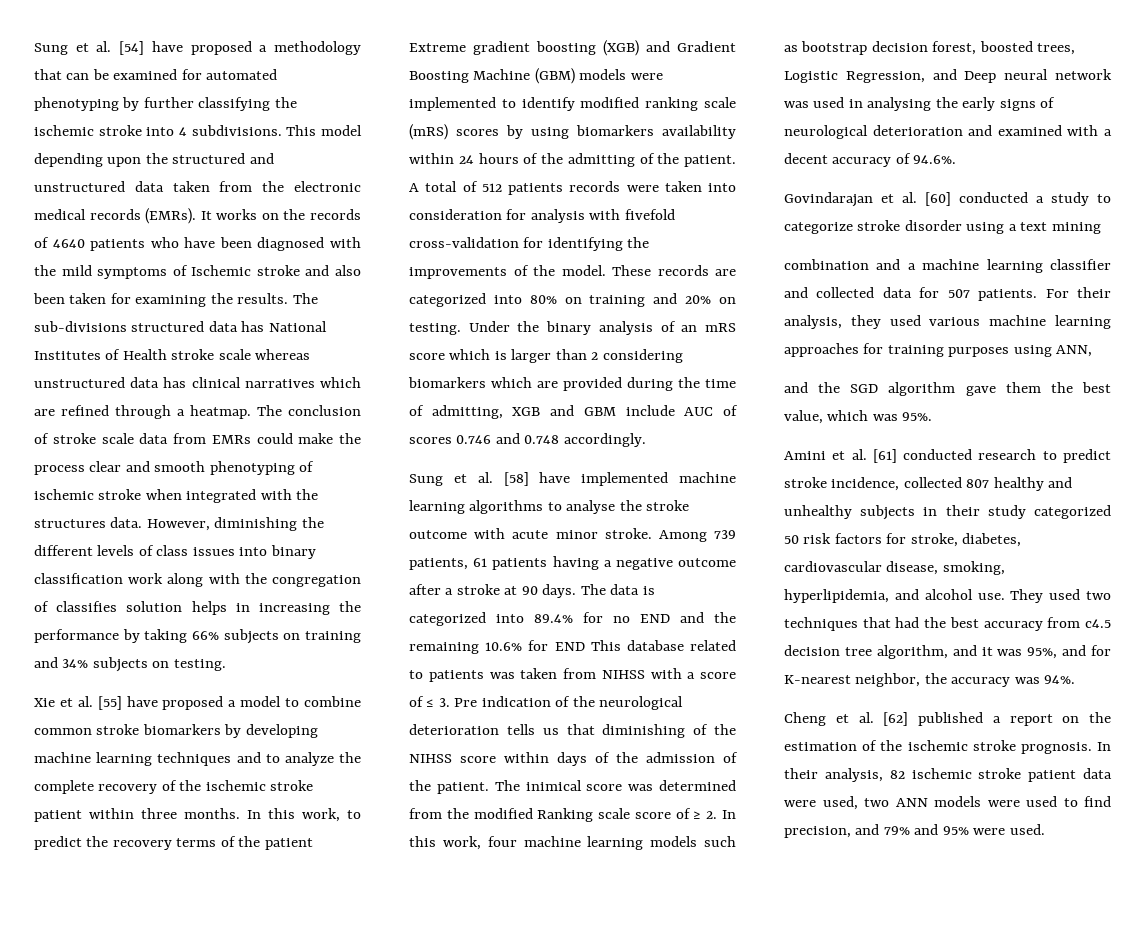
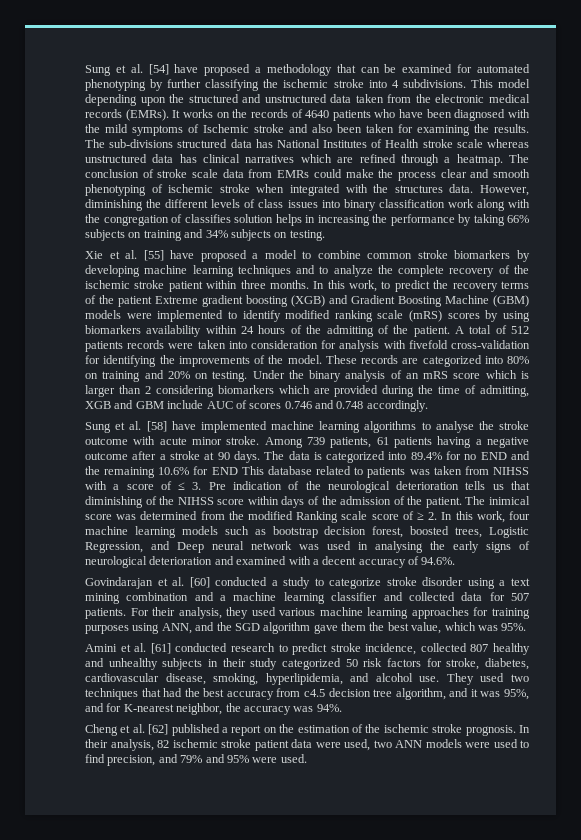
(1101, 228) // -> (120, 598) none
(1093, 351) // -> (192, 628) none

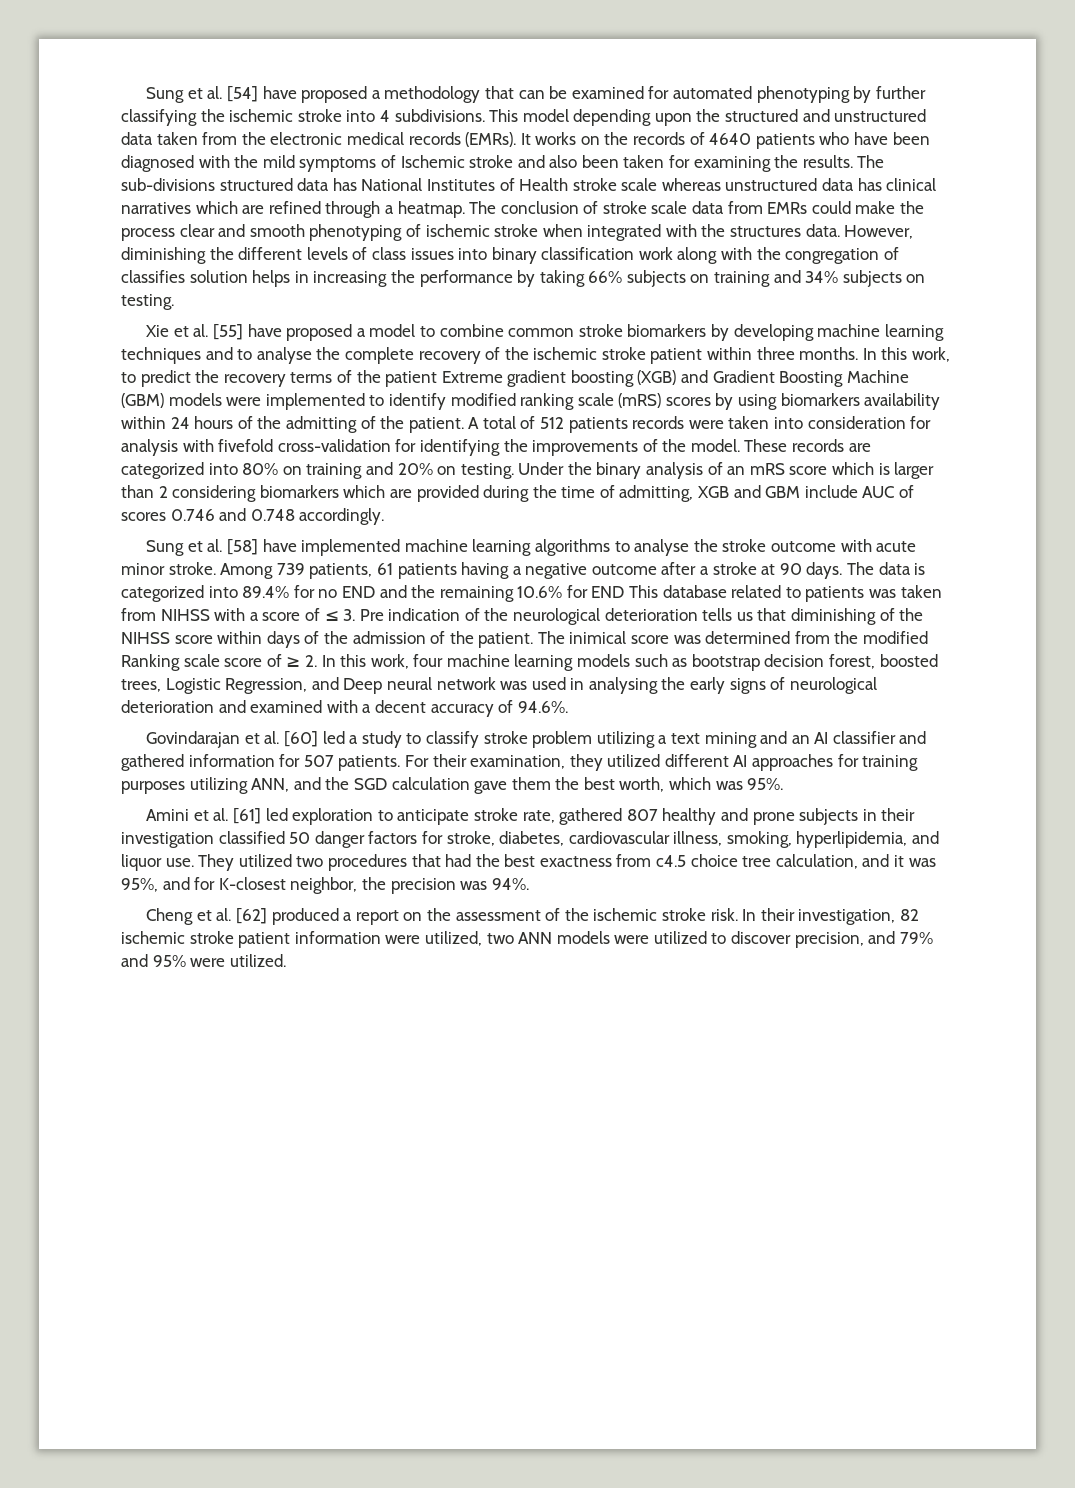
[333,265,373,277] analyze -> [256,347,312,364] analyse
[215,577,268,586] conducted -> [322,731,345,744] led
[329,577,530,589] [85,592,483,604] categorize stroke disorder using a text mining combination and a machine learning classifier and collected data -> [425,731,927,748] [121,754,275,771] classify stroke problem utilizing a text mining and an AI classifier and gathered information
[178,607,409,619] analysis, they used various machine learning -> [470,754,748,771] examination, they utilized different AI
[132,623,160,634] using -> [189,777,248,794] utilizing
[263,622,311,634] algorithm -> [391,777,470,790] calculation
[411,622,442,634] value, -> [619,777,665,792] worth,
[175,643,467,655] conducted research to predict stroke incidence, collected -> [265,808,623,825] led exploration to anticipate stroke rate, gathered
[108,658,158,670] unhealthy -> [752,812,795,825] prone
[250,658,383,670] study categorized 50 risk -> [121,831,365,848] investigation classified 50 danger
[165,673,206,685] disease, -> [673,831,723,846] illness,
[375,673,413,682] alcohol -> [121,854,162,871] liquor
[480,673,529,682] [85,688,138,700] used two techniques -> [238,854,407,871] utilized two procedures
[226,691,274,700] accuracy -> [539,856,612,867] exactness
[328,688,446,700] decision tree algorithm, -> [690,854,858,869] choice tree calculation,
[123,704,174,712] K-nearest -> [218,877,286,890] K-closest
[243,706,291,715] accuracy -> [390,878,456,894] precision
[171,724,220,736] published -> [271,908,339,925] produced
[297,724,516,736] estimation of the ischemic stroke prognosis. -> [455,908,738,921] assessment of the ischemic stroke risk.
[110,739,154,751] analysis, -> [798,909,896,925] investigation,
[291,739,370,751] data were used, -> [294,931,482,946] information were utilized,
[493,739,529,748] [85,754,105,763] used to find -> [653,931,792,944] utilized to discover
[280,754,307,763] used. -> [229,954,286,967] utilized.

